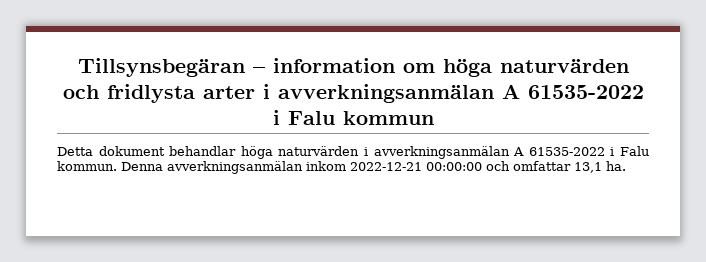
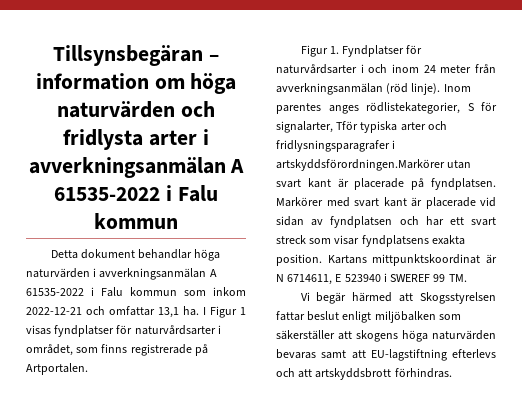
[57,161,303,174] kommun. Denna avverkningsanmälan -> [130,287,206,296] kommun som
[426,162,482,171] 00:00:00 -> (82, 311) none
(626, 166) none -> [203,306,246,318] [26,325,221,337] [26,344,208,356] [26,363,88,375] [300,45,423,57] [276,64,496,74] [276,83,471,95] [276,102,497,114] [276,121,447,133] [276,140,396,152] [276,159,472,171] [276,178,496,190] [276,197,496,209] [276,216,496,228] [276,235,465,247] [276,254,497,266] [276,273,467,285] [300,292,496,304] [276,311,461,323] [276,330,496,342] [276,349,496,361] [276,368,452,380] I Figur 1 visas fyndplatser för naturvårdsarter i området, som finns registrerade på Artportalen. // Figur 1. Fyndplatser för naturvårdsarter i och inom 24 meter från avverkningsanmälan (röd linje). Inom parentes anges rödlistekategorier, S för signalarter, Tför typiska arter och fridlysningsparagrafer i artskyddsförordningen.Markörer utan svart kant är placerade på fyndplatsen. Markörer med svart kant är placerade vid sidan av fyndplatsen och har ett svart streck som visar fyndplatsens exakta position. Kartans mittpunktskoordinat är N 6714611, E 523940 i SWEREF 99 TM. // Vi begär härmed att Skogsstyrelsen fattar beslut enligt miljöbalken som säkerställer att skogens höga naturvärden bevaras samt att EU-lagstiftning efterlevs och att artskyddsbrott förhindras.

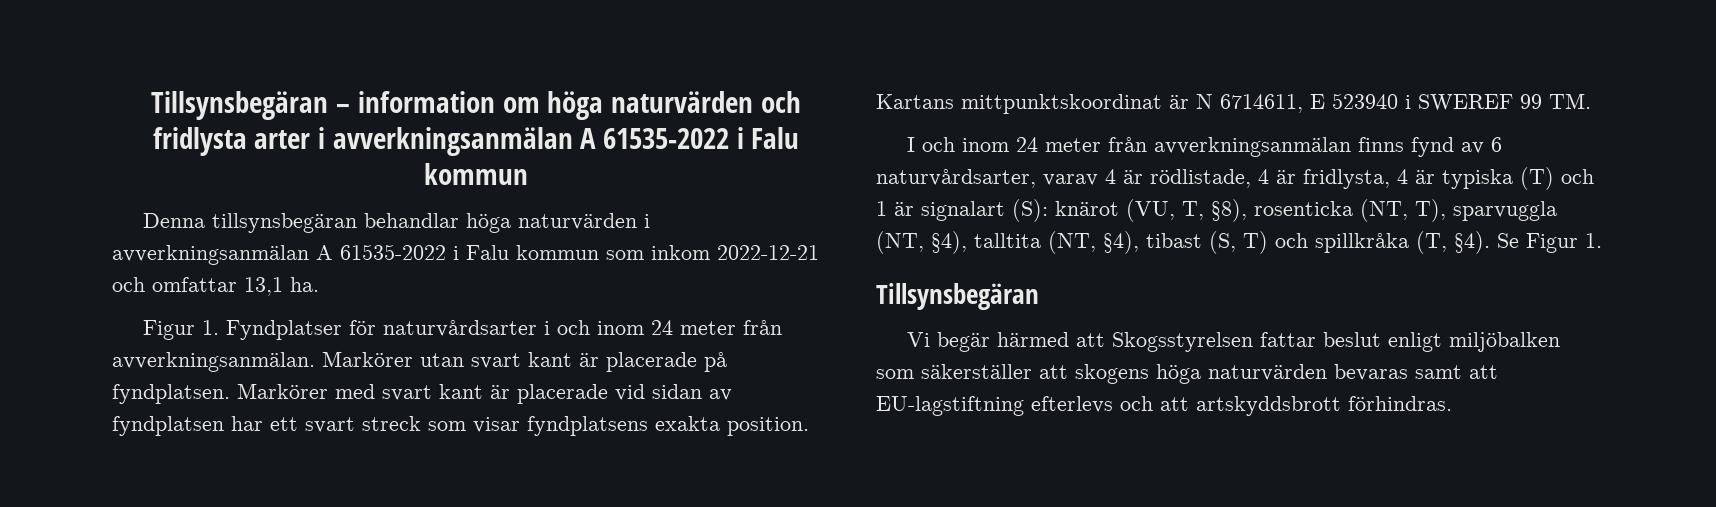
[50,249,135,259] Detta dokument -> [142,213,357,233] Denna tillsynsbegäran
[203,306,246,318] [26,325,221,337] [26,344,208,356] [26,363,88,375] I Figur 1 visas fyndplatser för naturvårdsarter i området, som finns registrerade på Artportalen. -> (319, 284) none
[276,83,471,95] [276,102,497,114] [276,121,447,133] [276,140,396,152] [276,159,445,171] avverkningsanmälan (röd linje). Inom parentes anges rödlistekategorier, S för signalarter, Tför typiska arter och fridlysningsparagrafer i artskyddsförordningen.Markörer -> [112,351,413,372] avverkningsanmälan. Markörer
[399,216,419,225] och -> (224, 426) none
(467, 278) none -> [906,137,1502,157] [876,167,1594,190] [876,199,1557,222] [876,231,1602,254] [876,283,1039,310] // I och inom 24 meter från avverkningsanmälan finns fynd av 6 naturvårdsarter, varav 4 är rödlistade, 4 är fridlysta, 4 är typiska (T) och 1 är signalart (S): knärot (VU, T, §8), rosenticka (NT, T), sparvuggla (NT, §4), talltita (NT, §4), tibast (S, T) och spillkråka (T, §4). Se Figur 1. // Tillsynsbegäran

